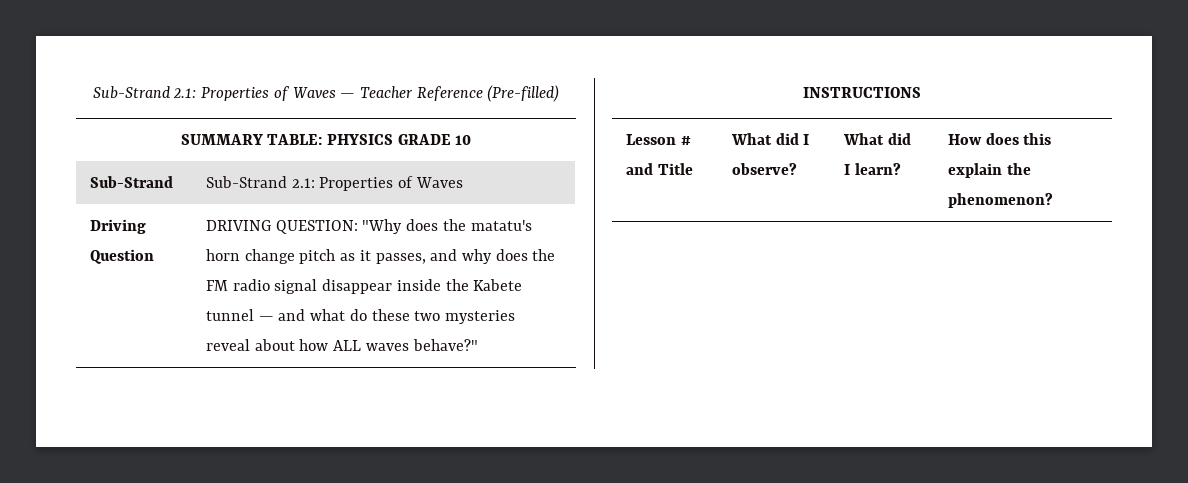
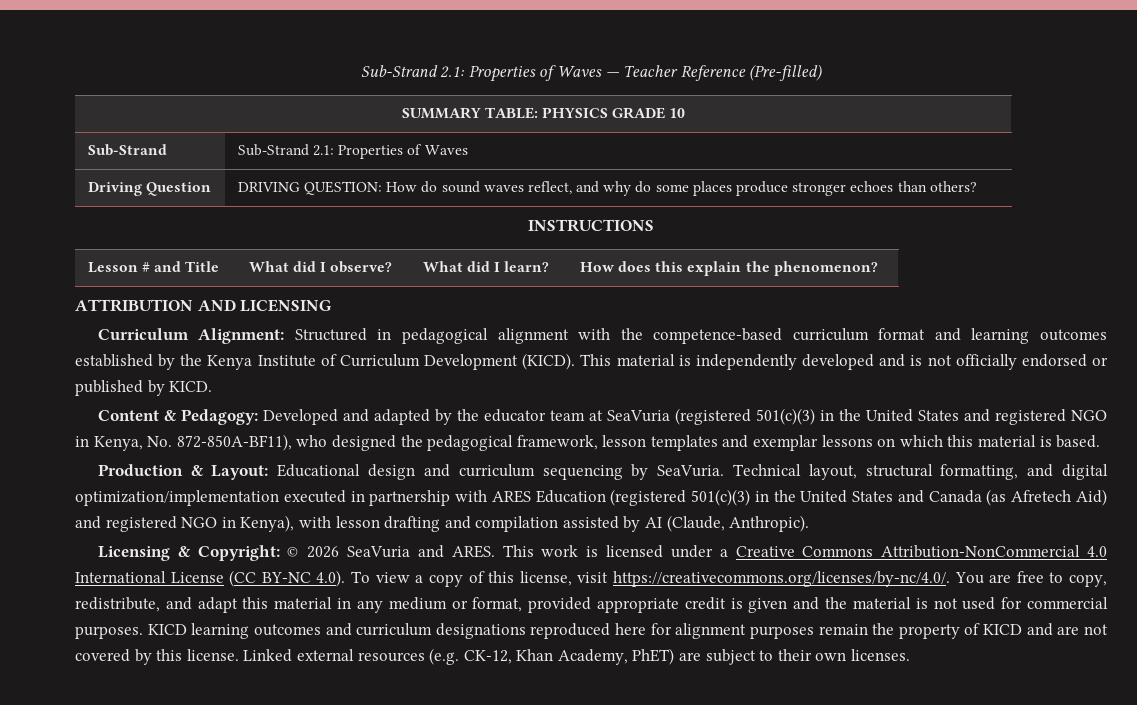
[362,219,532,234] [205,249,556,264] [205,279,523,294] [205,309,515,324] [205,339,478,351] "Why does the matatu's horn change pitch as it passes, and why does the FM radio signal disappear inside the Kabete tunnel — and what do these two mysteries reveal about how ALL waves behave?" -> [386,181,977,196] How do sound waves reflect, and why do some places produce stronger echoes than others?
(1053, 200) none -> [75,299,332,312] [97,328,1108,344] [75,353,1108,370] [75,380,213,396] [97,408,1107,425] [75,434,1101,451] [97,464,1109,480] [75,489,1107,506] [75,515,810,532] [97,545,1107,561] [75,570,1107,587] [75,597,1109,613] [75,623,1109,639] [75,648,911,665] // ATTRIBUTION AND LICENSING // Curriculum Alignment: Structured in pedagogical alignment with the competence-based curriculum format and learning outcomes established by the Kenya Institute of Curriculum Development (KICD). This material is independently developed and is not officially endorsed or published by KICD. // Content & Pedagogy: Developed and adapted by the educator team at SeaVuria (registered 501(c)(3) in the United States and registered NGO in Kenya, No. 872-850A-BF11), who designed the pedagogical framework, lesson templates and exemplar lessons on which this material is based. // Production & Layout: Educational design and curriculum sequencing by SeaVuria. Technical layout, structural formatting, and digital optimization/implementation executed in partnership with ARES Education (registered 501(c)(3) in the United States and Canada (as Afretech Aid) and registered NGO in Kenya), with lesson drafting and compilation assisted by AI (Claude, Anthropic). // Licensing & Copyright: © 2026 SeaVuria and ARES. This work is licensed under a Creative Commons Attribution-NonCommercial 4.0 International License (CC BY-NC 4.0). To view a copy of this license, visit https://creativecommons.org/licenses/by-nc/4.0/. You are free to copy, redistribute, and adapt this material in any medium or format, provided appropriate credit is given and the material is not used for commercial purposes. KICD learning outcomes and curriculum designations reproduced here for alignment purposes remain the property of KICD and are not covered by this license. Linked external resources (e.g. CK-12, Khan Academy, PhET) are subject to their own licenses.

